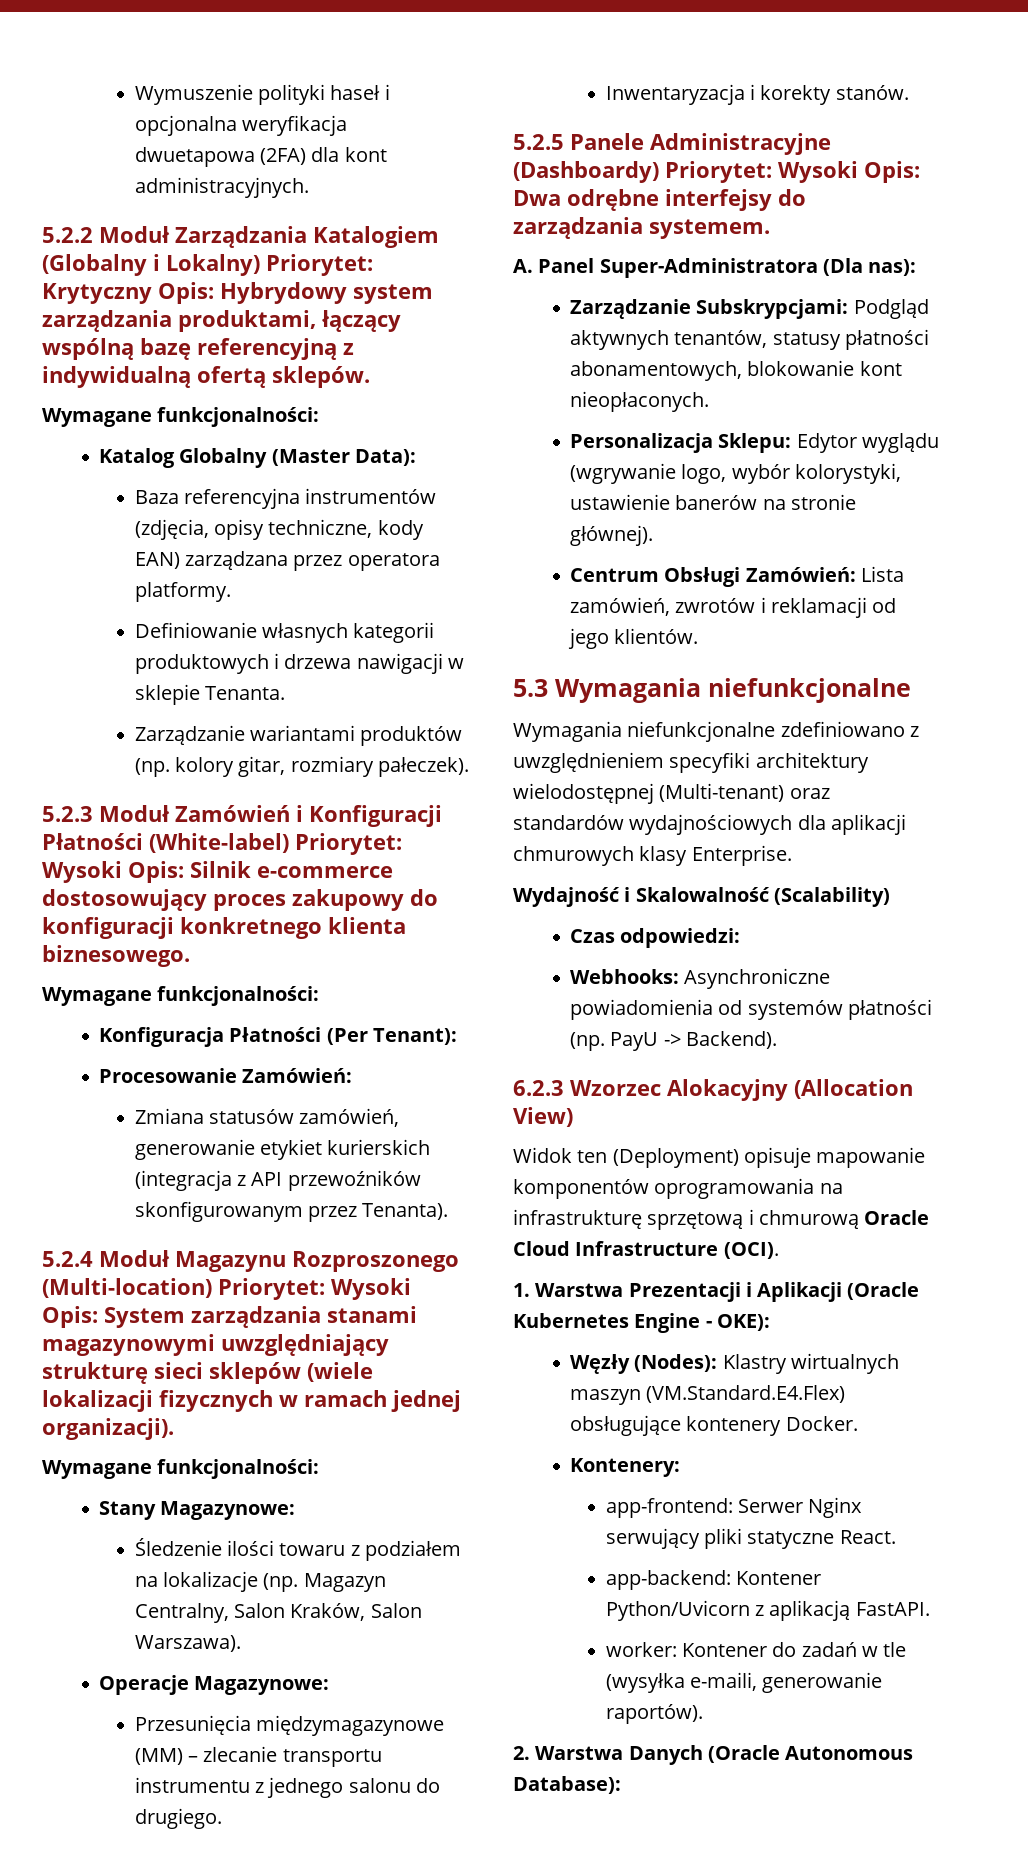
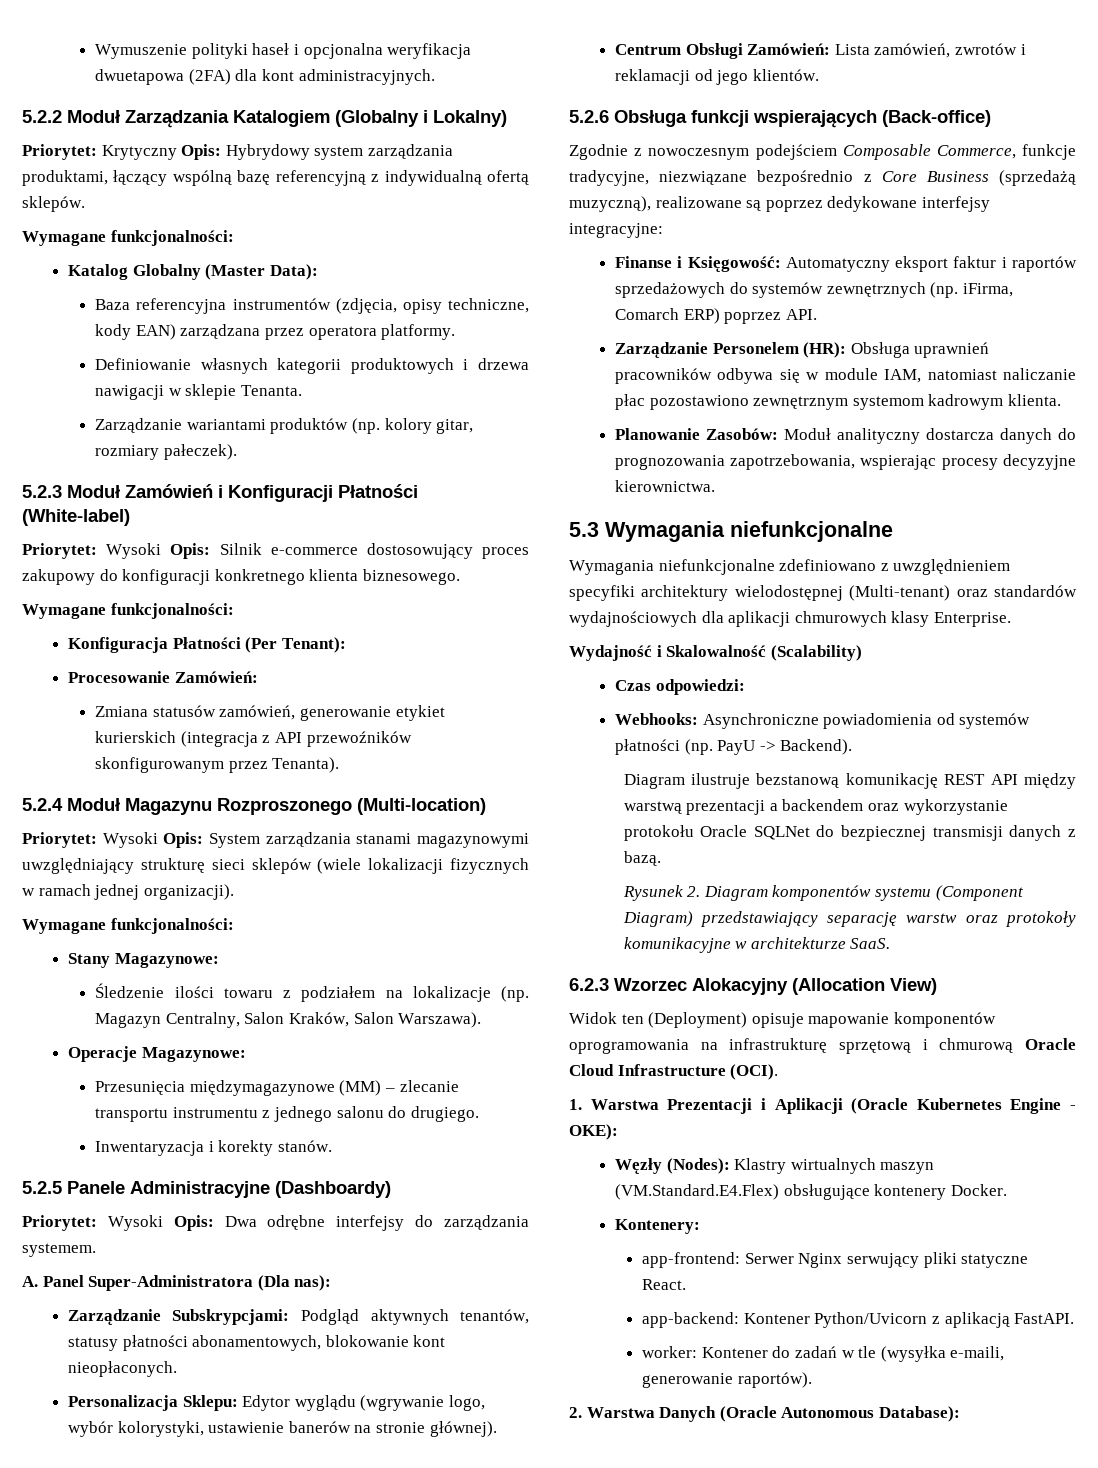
(260, 265) none -> (507, 118) //
(289, 843) none -> (130, 517) //
(212, 1288) none -> (486, 806) //
(659, 172) none -> (391, 1189) //
(699, 636) none -> [569,110,991,128] [569,144,1076,160] [569,170,1076,186] [569,196,990,212] [569,223,663,238] [614,256,1077,272] [614,282,1013,298] [614,308,817,324] [614,342,990,358] [614,368,1076,384] [614,394,1061,410] [614,428,1076,444] [614,454,1076,470] [614,480,715,492] // 5.2.6 Obsługa funkcji wspierających (Back-office) // Zgodnie z nowoczesnym podejściem Composable Commerce, funkcje tradycyjne, niezwiązane bezpośrednio z Core Business (sprzedażą muzyczną), realizowane są poprzez dedykowane interfejsy integracyjne: // Finanse i Księgowość: Automatyczny eksport faktur i raportów sprzedażowych do systemów zewnętrznych (np. iFirma, Comarch ERP) poprzez API. // Zarządzanie Personelem (HR): Obsługa uprawnień pracowników odbywa się w module IAM, natomiast naliczanie płac pozostawiono zewnętrznym systemom kadrowym klienta. // Planowanie Zasobów: Moduł analityczny dostarcza danych do prognozowania zapotrzebowania, wspierając procesy decyzyjne kierownictwa.
(777, 1040) none -> [623,773,1076,789] [623,799,1008,815] [623,825,1076,841] [623,851,661,866] [622,885,1024,901] [622,911,1076,927] [623,937,891,953] // Diagram ilustruje bezstanową komunikację REST API między warstwą prezentacji a backendem oraz wykorzystanie protokołu Oracle SQLNet do bezpiecznej transmisji danych z bazą. // Rysunek 2. Diagram komponentów systemu (Component Diagram) przedstawiający separację warstw oraz protokoły komunikacyjne w architekturze SaaS.

